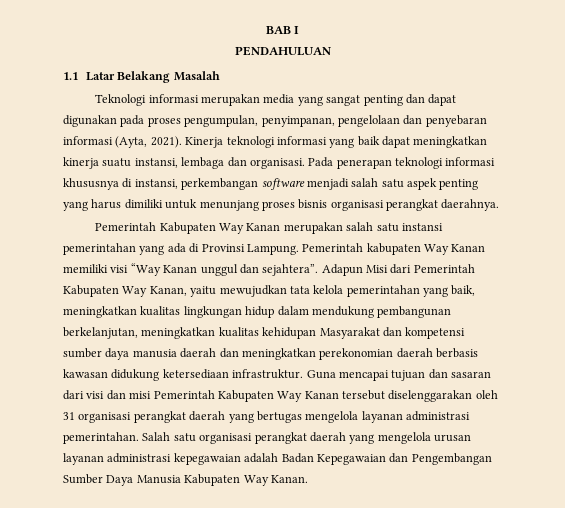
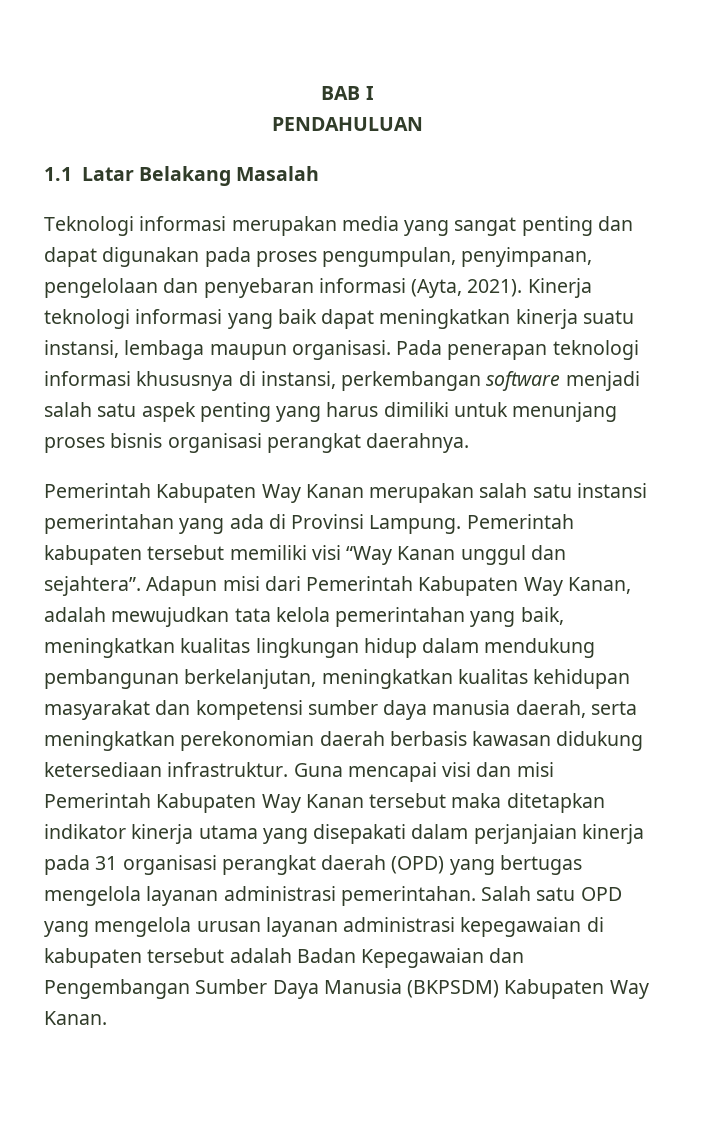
[227,157,247,167] dan -> [209,344,287,360] maupun
[424,244,486,255] Way Kanan -> [147,545,225,560] tersebut
[366,265,388,273] Misi -> [222,576,260,591] misi
[190,286,217,297] yaitu -> [44,607,106,622] adalah
[319,327,380,339] Masyarakat -> [44,700,150,720] masyarakat
[180,348,239,358] daerah dan -> [515,700,637,718] daerah, serta
[391,369,491,381] [63,390,84,400] tujuan dan sasaran dari -> (437, 772) none
[388,390,498,402] diselenggarakan oleh -> [451,793,605,813] [44,824,644,844] [44,855,90,875] maka ditetapkan indikator kinerja utama yang disepakati dalam perjanjaian kinerja pada
(226, 416) none -> [391,856,445,874] (OPD)
[199,432,346,444] organisasi perangkat daerah -> [580,887,622,901] OPD
(241, 459) none -> [586,917,604,932] [44,948,225,968] di kabupaten tersebut
(181, 479) none -> [407,980,500,998] (BKPSDM)

